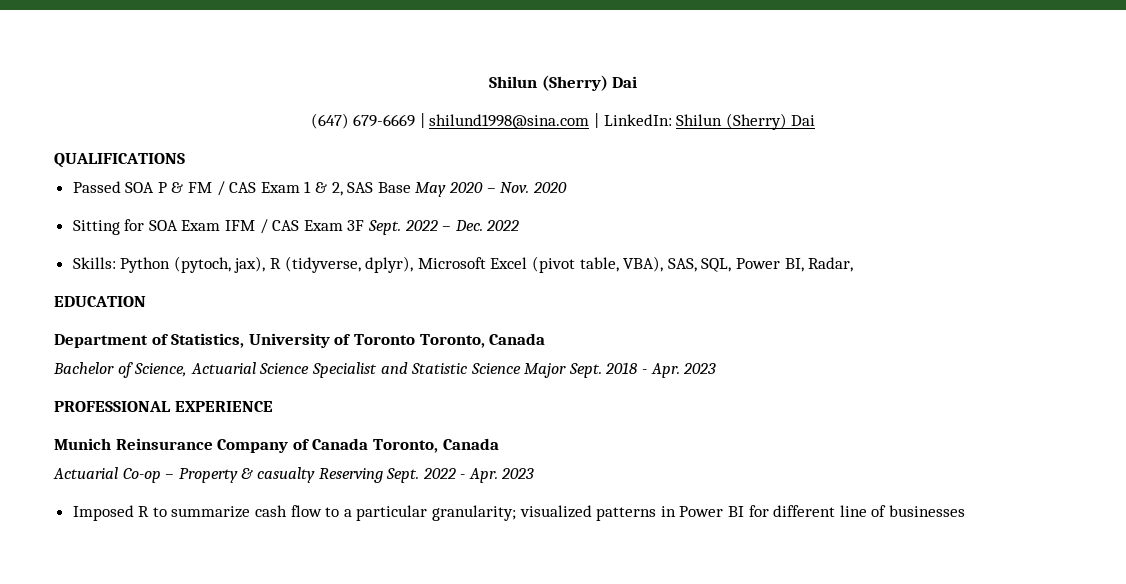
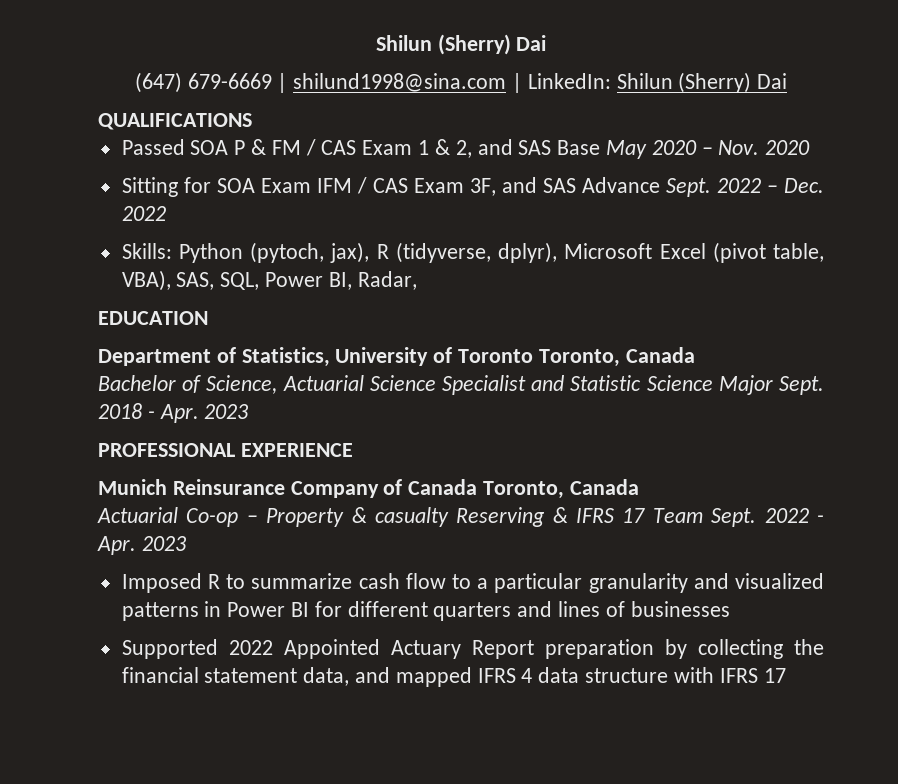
(343, 189) none -> [477,139,513,155] and
[347,220,365,231] 3F -> [469,177,660,196] 3F, and SAS Advance
(383, 475) none -> [552,507,703,523] & IFRS 17 Team
[432,505,517,521] granularity; -> [588,573,729,593] granularity and
[839,505,867,517] line -> [433,601,601,621] quarters and lines
(965, 511) none -> [121,639,824,659] [121,667,786,687] // Supported 2022 Appointed Actuary Report preparation by collecting the financial statement data, and mapped IFRS 4 data structure with IFRS 17

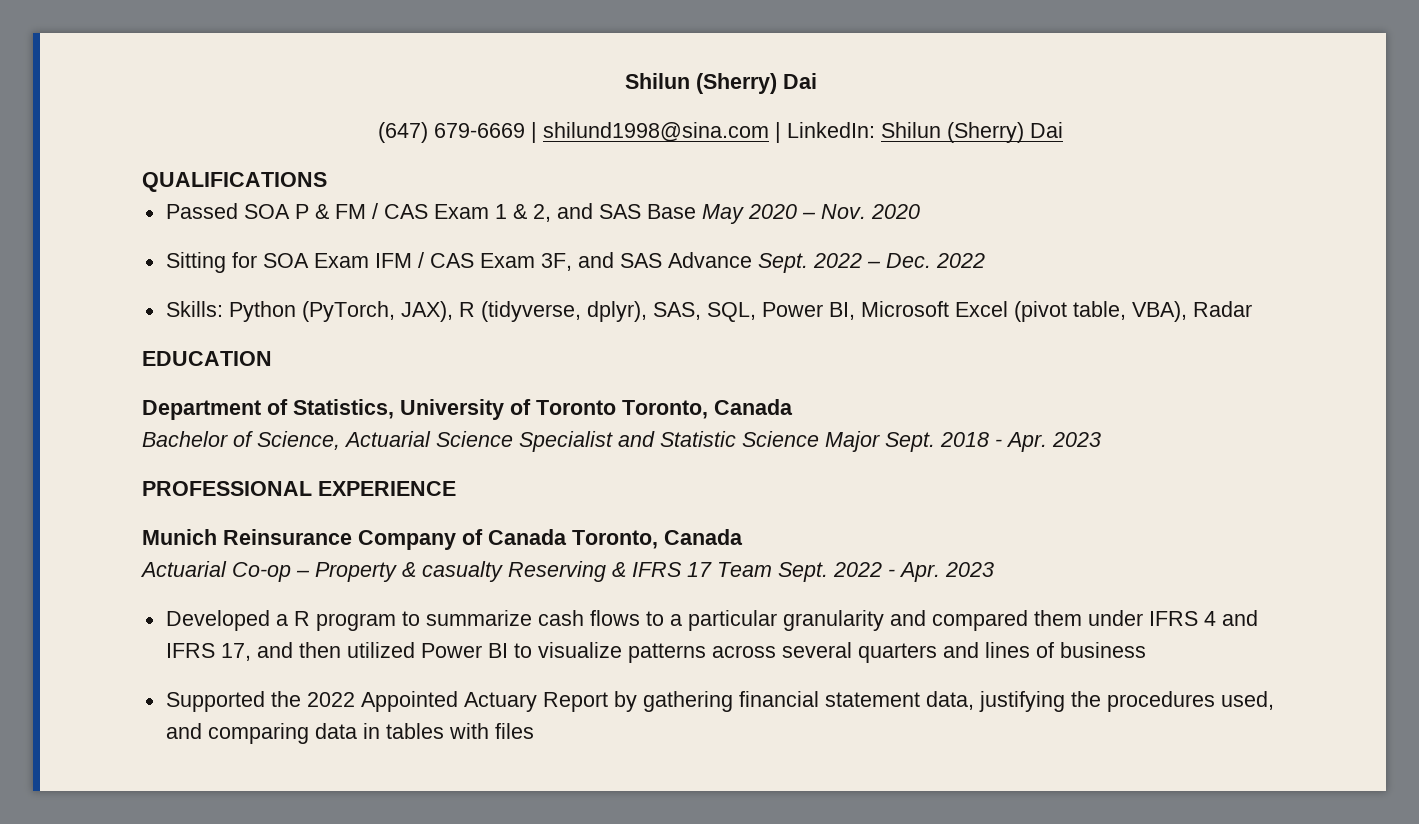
[250,242,370,263] (pytoch, jax), -> [301,301,453,322] (PyTorch, JAX),
(558, 252) none -> [652,302,855,322] SAS, SQL, Power BI,
[176,271,417,290] SAS, SQL, Power BI, Radar, -> [1192,301,1252,317] Radar
[121,573,220,593] Imposed R -> [165,610,396,631] Developed a R program
[405,573,446,589] flow -> [589,610,640,626] flows
[735,573,824,589] [121,601,428,621] visualized patterns in Power BI for different -> [931,610,1258,631] [165,642,852,663] compared them under IFRS 4 and IFRS 17, and then utilized Power BI to visualize patterns across several
[630,601,730,617] businesses -> [1059,642,1146,658] business
(218, 649) none -> [270,691,301,707] the
[544,639,824,659] [121,667,786,687] preparation by collecting the financial statement data, and mapped IFRS 4 data structure with IFRS 17 -> [613,691,1274,712] [165,723,534,744] by gathering financial statement data, justifying the procedures used, and comparing data in tables with files

